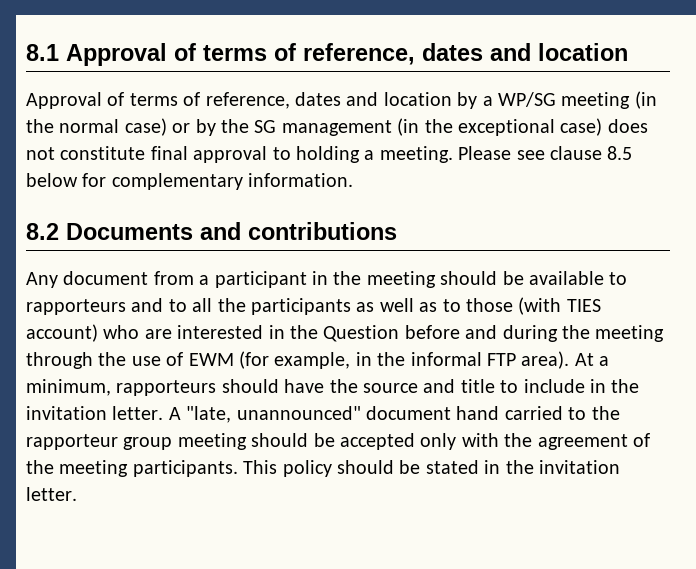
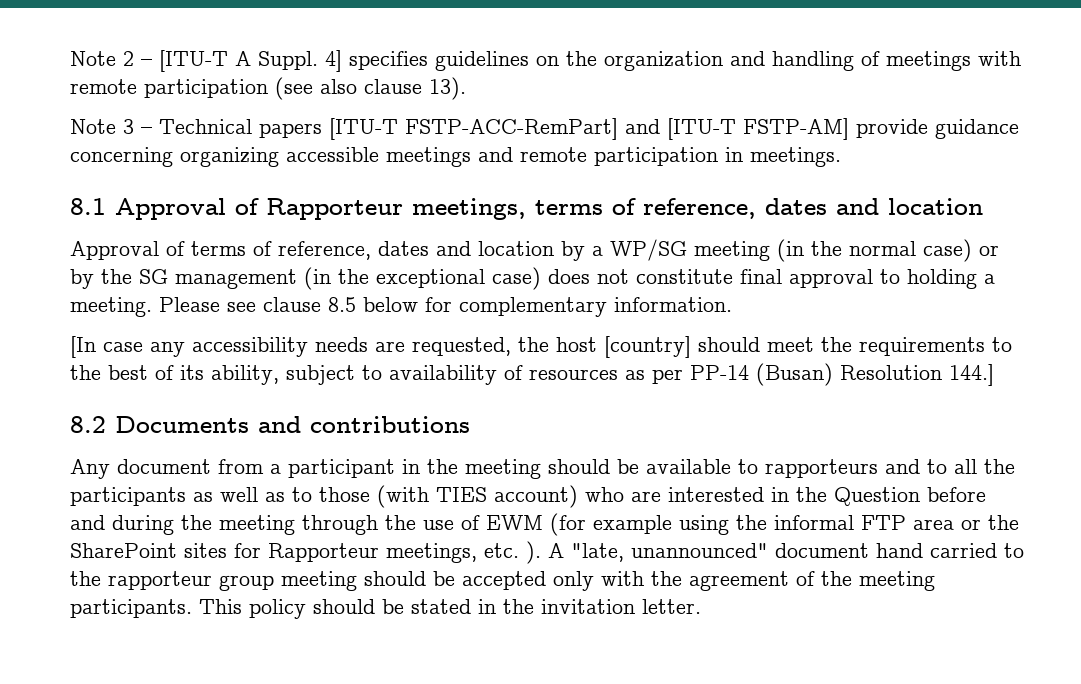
(26, 52) none -> [70,50,1021,72] [70,77,466,100] [70,118,1019,140] [70,147,841,167] Note 2 – [ITU-T A Suppl. 4] specifies guidelines on the organization and handling of meetings with remote participation (see also clause 13). // Note 3 – Technical papers [ITU-T FSTP-ACC-RemPart] and [ITU-T FSTP-AM] provide guidance concerning organizing accessible meetings and remote participation in meetings. //
(196, 52) none -> [266,198,526,220] Rapporteur meetings,
(354, 180) none -> [70,336,1012,358] [70,363,994,386] // [In case any accessibility needs are requested, the host [country] should meet the requirements to the best of its ability, subject to availability of resources as per PP-14 (Busan) Resolution 144.]
[274,352,372,369] example, in -> [593,515,729,535] example using
[521,351,610,369] [26,379,640,396] [26,406,164,420] area). At a minimum, rapporteurs should have the source and title to include in the invitation letter. -> [913,515,1019,530] [70,541,541,564] area or the SharePoint sites for Rapporteur meetings, etc. ).

